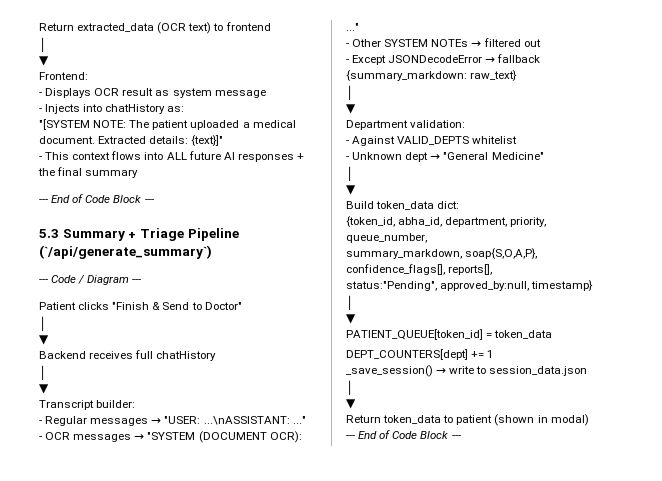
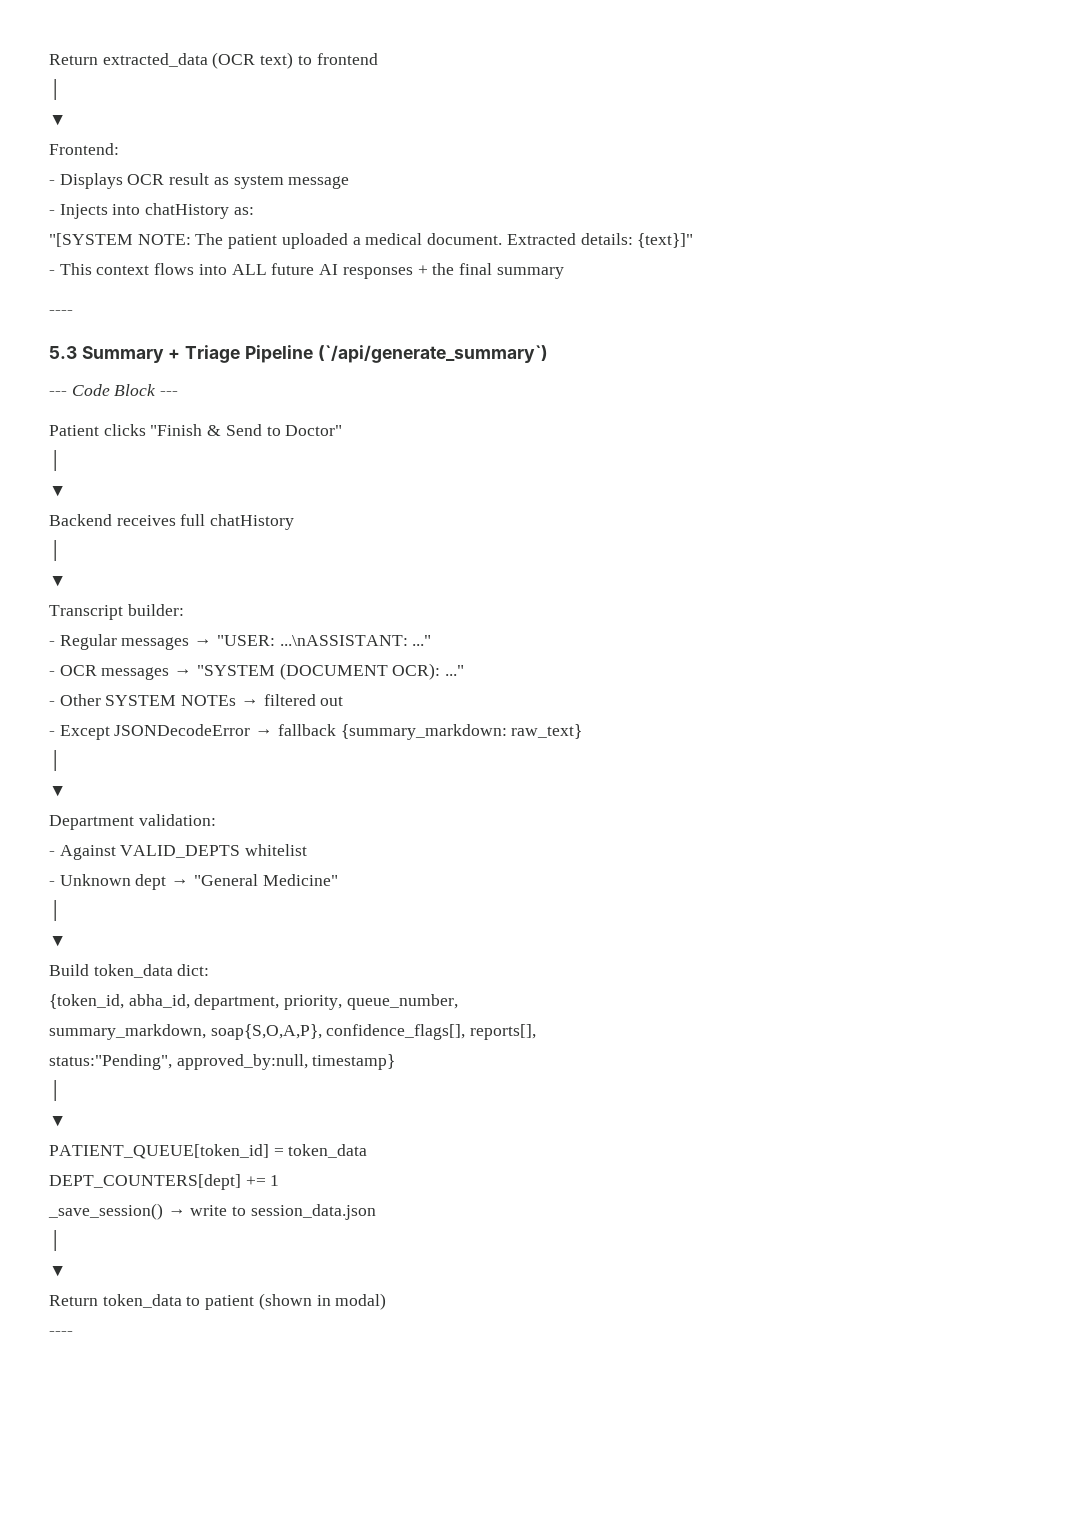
[39,194,154,203] --- End of Code Block --- -> [49,310,73,315] ----
[78,275,130,285] / Diagram -> [114,384,157,396] Block
[346,430,461,439] --- End of Code Block --- -> [49,1331,73,1336] ----

